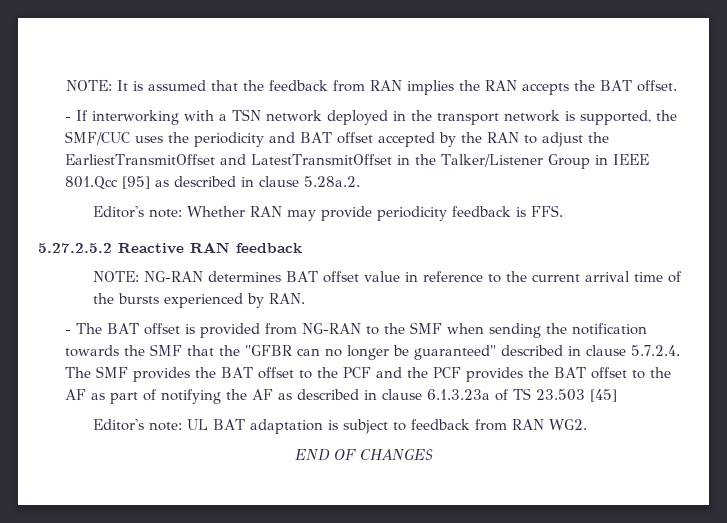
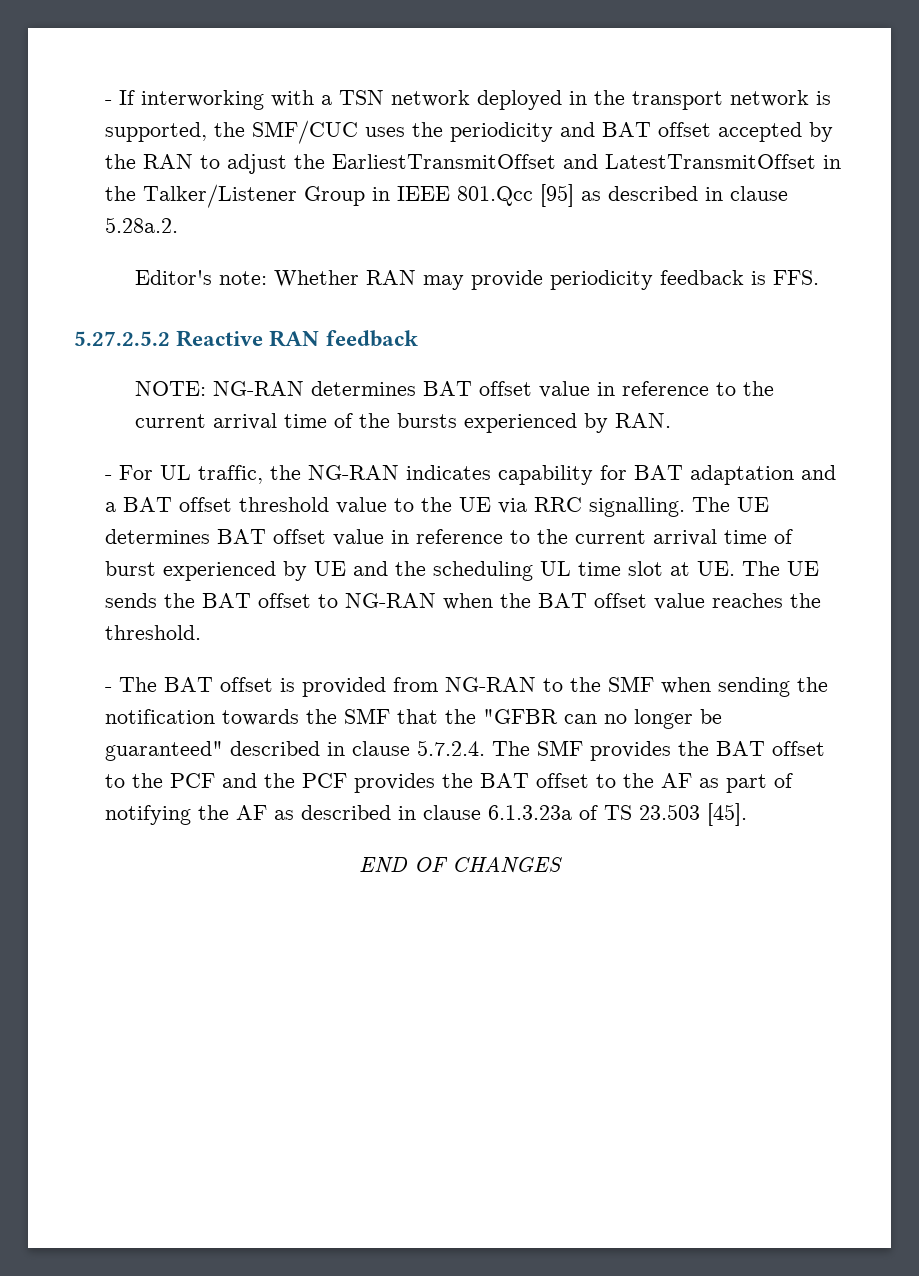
[66,80,678,95] NOTE: It is assumed that the feedback from RAN implies the RAN accepts the BAT offset. // -> (104, 102) none
(305, 298) none -> [104,465,836,485] [104,497,769,517] [104,529,793,546] [104,561,819,581] [104,593,821,610] [104,625,201,640] // - For UL traffic, the NG-RAN indicates capability for BAT adaptation and a BAT offset threshold value to the UE via RRC signalling. The UE determines BAT offset value in reference to the current arrival time of burst experienced by UE and the scheduling UL time slot at UE. The UE sends the BAT offset to NG-RAN when the BAT offset value reaches the threshold.
[590,389,618,402] [92,419,587,434] [45] // Editor's note: UL BAT adaptation is subject to feedback from RAN WG2. -> [706,803,747,826] [45].

